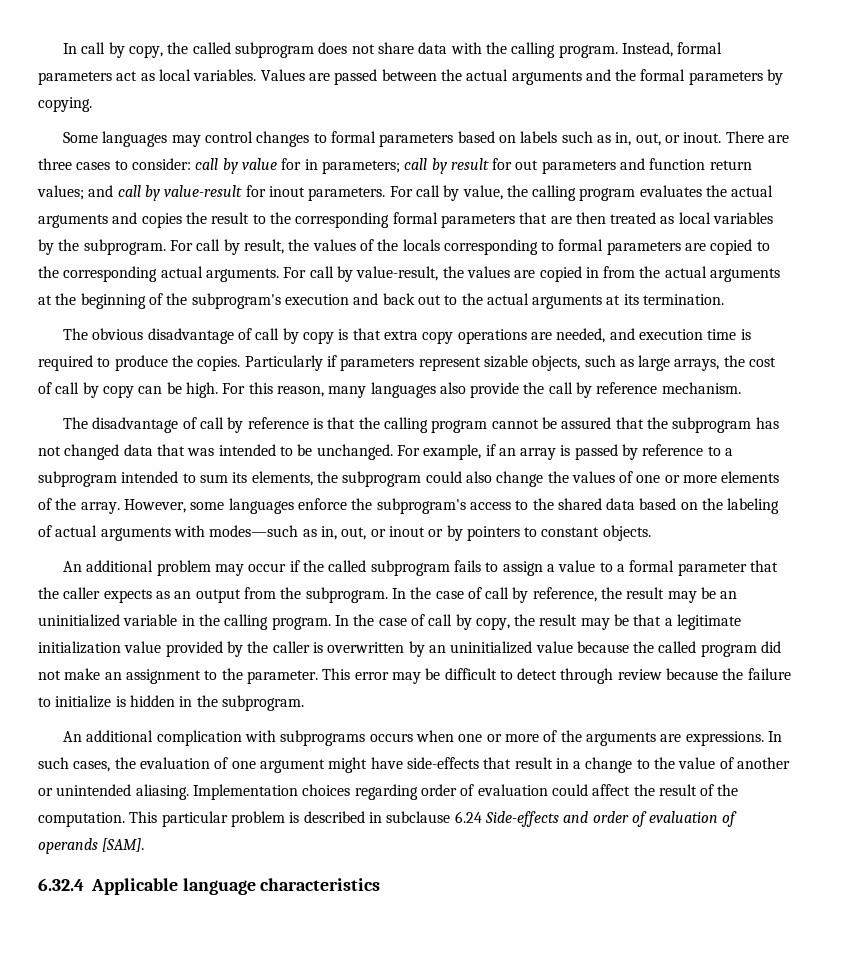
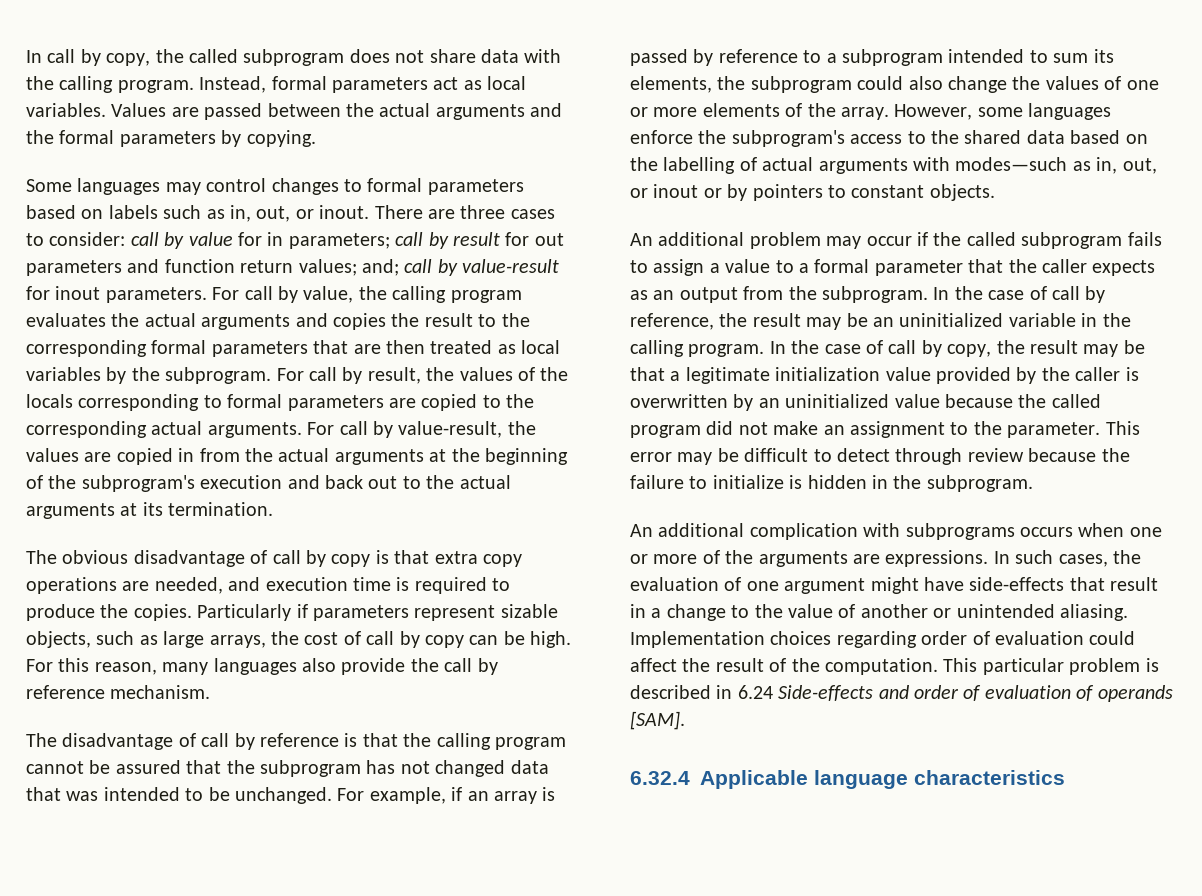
[88,185,114,197] and -> [362,259,399,276] and;
[727,498,780,514] labeling -> [663,157,736,174] labelling
[386,811,451,823] subclause -> (733, 692) none

